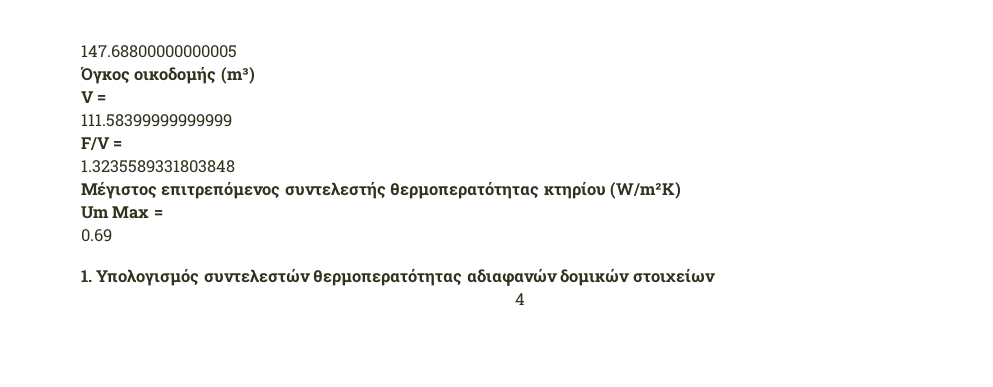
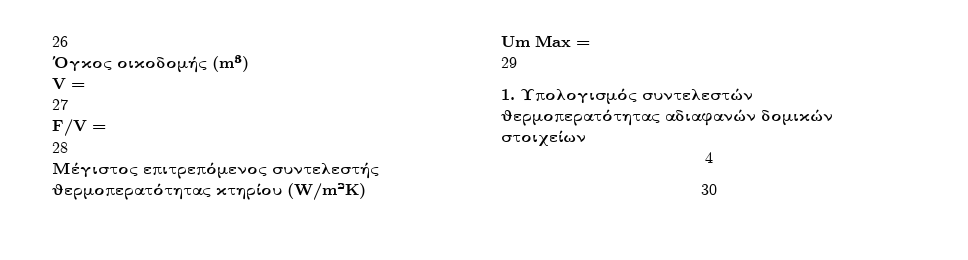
[81,45,237,58] 147.68800000000005 -> [52,36,68,47] 26
[81,114,232,127] 111.58399999999999 -> [52,99,68,110] 27
[81,160,235,173] 1.3235589331803848 -> [52,142,68,153] 28
[81,229,112,242] 0.69 -> [501,57,517,68] 29
(525, 299) none -> [700,184,717,195] // 30

